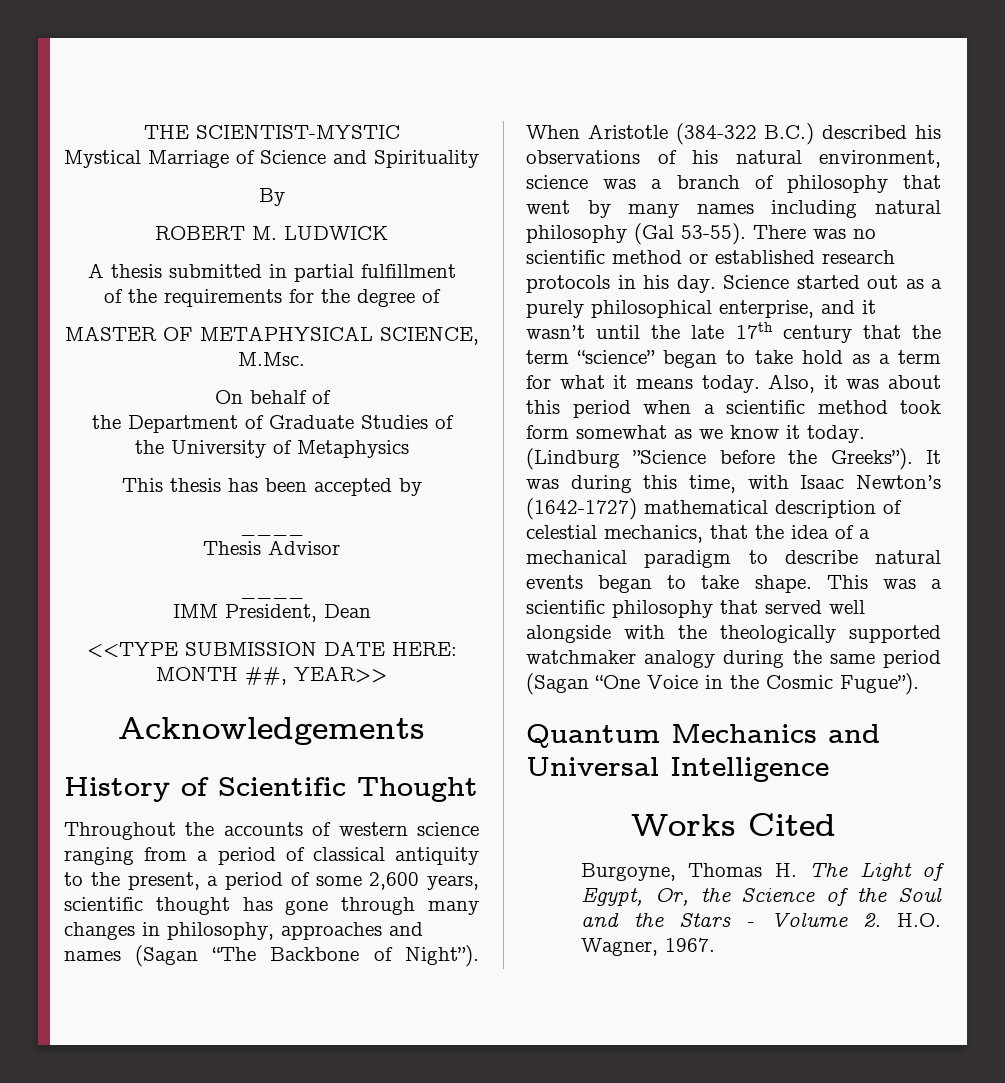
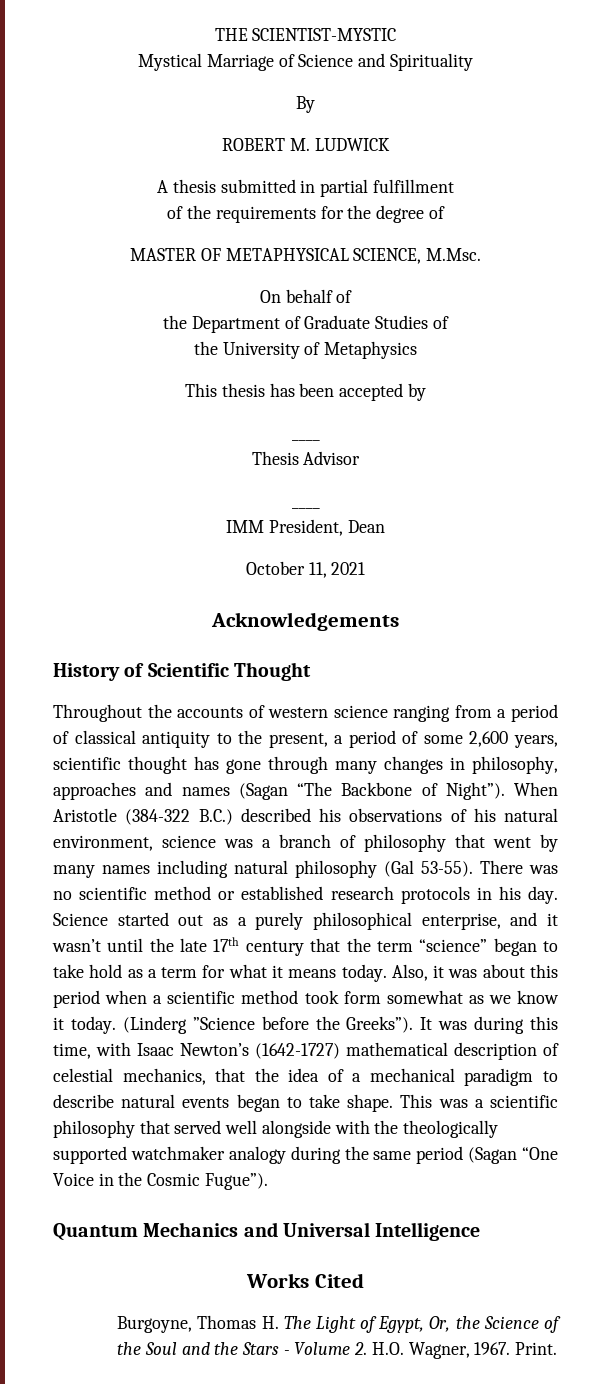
[86,641,457,658] [156,666,387,686] <<TYPE SUBMISSION DATE HERE: MONTH ##, YEAR>> -> [245,561,366,578] October 11, 2021
[526,448,620,470] (Lindburg -> [122,1016,187,1034] (Linderg
(715, 945) none -> [515,1342,558,1355] Print.

